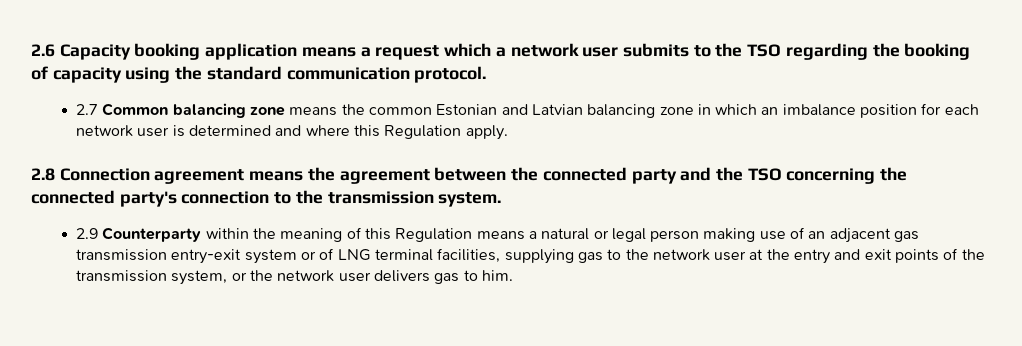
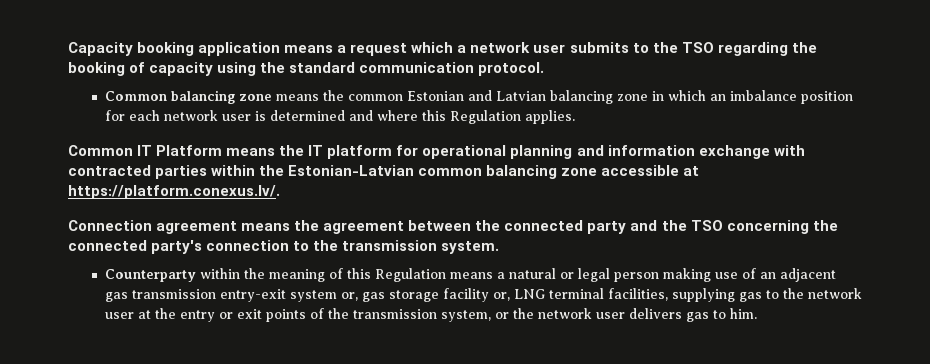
[31,44,55,57] 2.6 -> (68, 49) none
[76,104,99,115] 2.7 -> (545, 69) none
[465,125,508,140] [31,168,55,181] apply. // 2.8 -> [524,110,575,124] [68,145,805,159] [68,165,700,179] [68,185,280,199] applies. // Common IT Platform means the IT platform for operational planning and information exchange with contracted parties within the Estonian-Latvian common balancing zone accessible at https://platform.conexus.lv/. //
[76,228,99,239] 2.9 -> (500, 247) none
[300,248,335,260] or of -> [340,288,510,302] or, gas storage facility or,
[834,249,861,260] and -> [218,312,233,319] or

